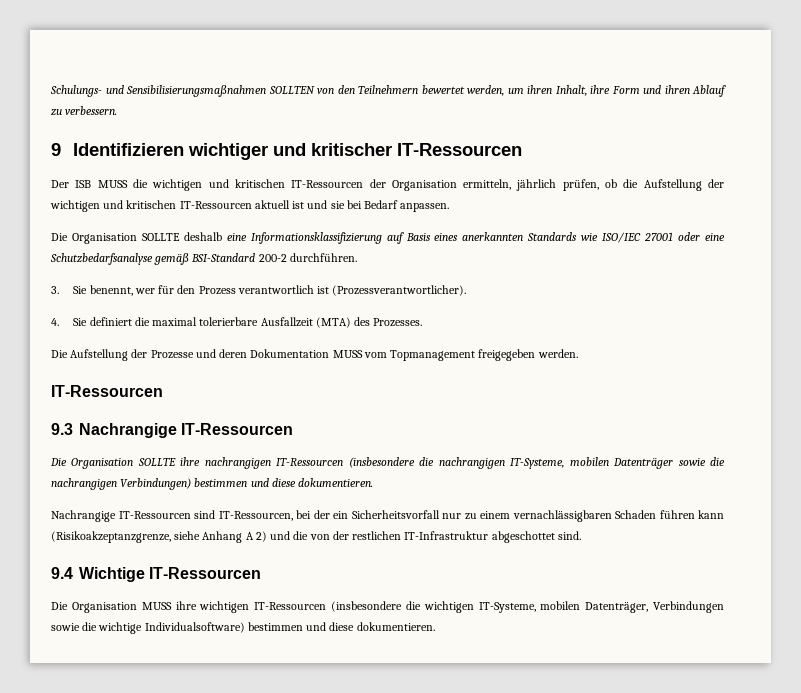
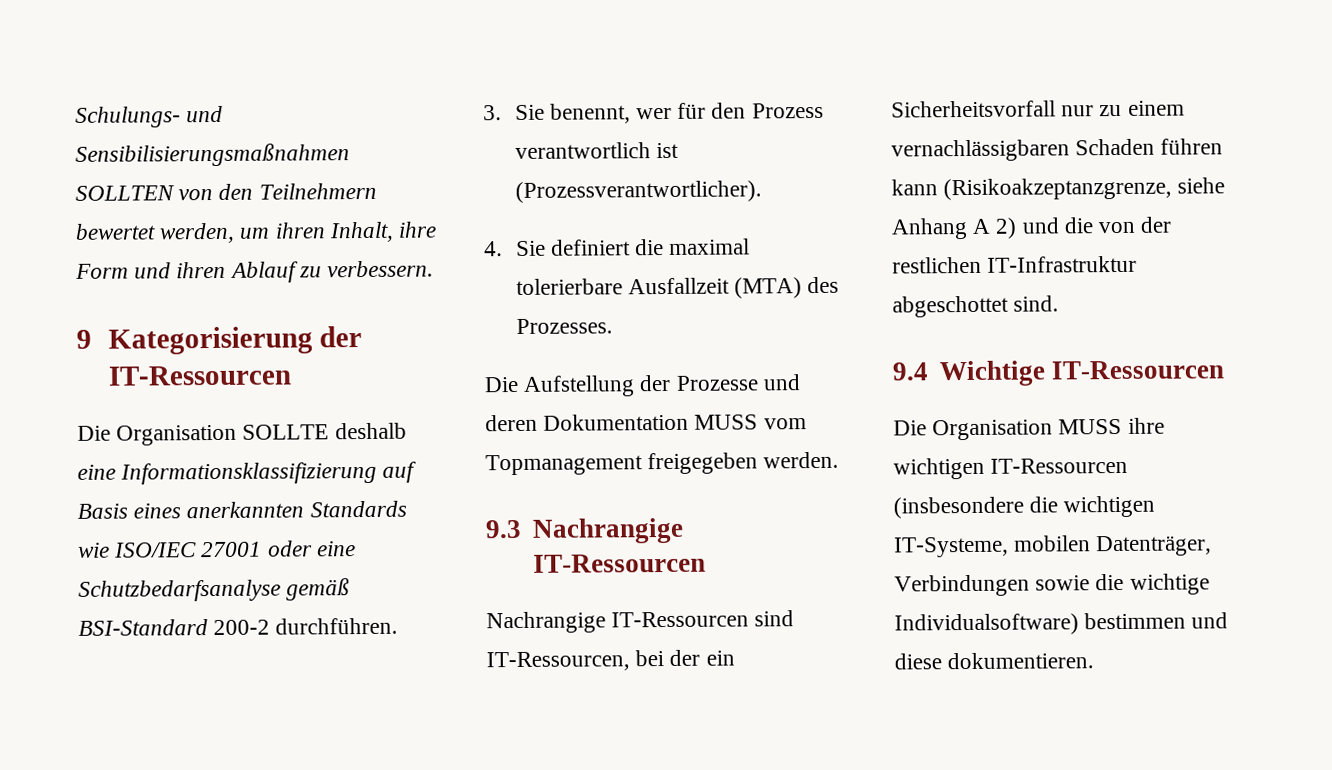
[73,143,523,160] [51,179,724,191] [50,200,450,212] Identifizieren wichtiger und kritischer IT-Ressourcen // Der ISB MUSS die wichtigen und kritischen IT-Ressourcen der Organisation ermitteln, jährlich prüfen, ob die Aufstellung der wichtigen und kritischen IT-Ressourcen aktuell ist und sie bei Bedarf anpassen. -> [107,326,363,355] [107,365,291,386] Kategorisierung der IT-Ressourcen
[51,385,163,397] // IT-Ressourcen -> (840, 460) none
[50,457,725,469] [51,478,374,490] // Die Organisation SOLLTE ihre nachrangigen IT-Ressourcen (insbesondere die nachrangigen IT-Systeme, mobilen Datenträger sowie die nachrangigen Verbindungen) bestimmen und diese dokumentieren. -> (706, 563) none

